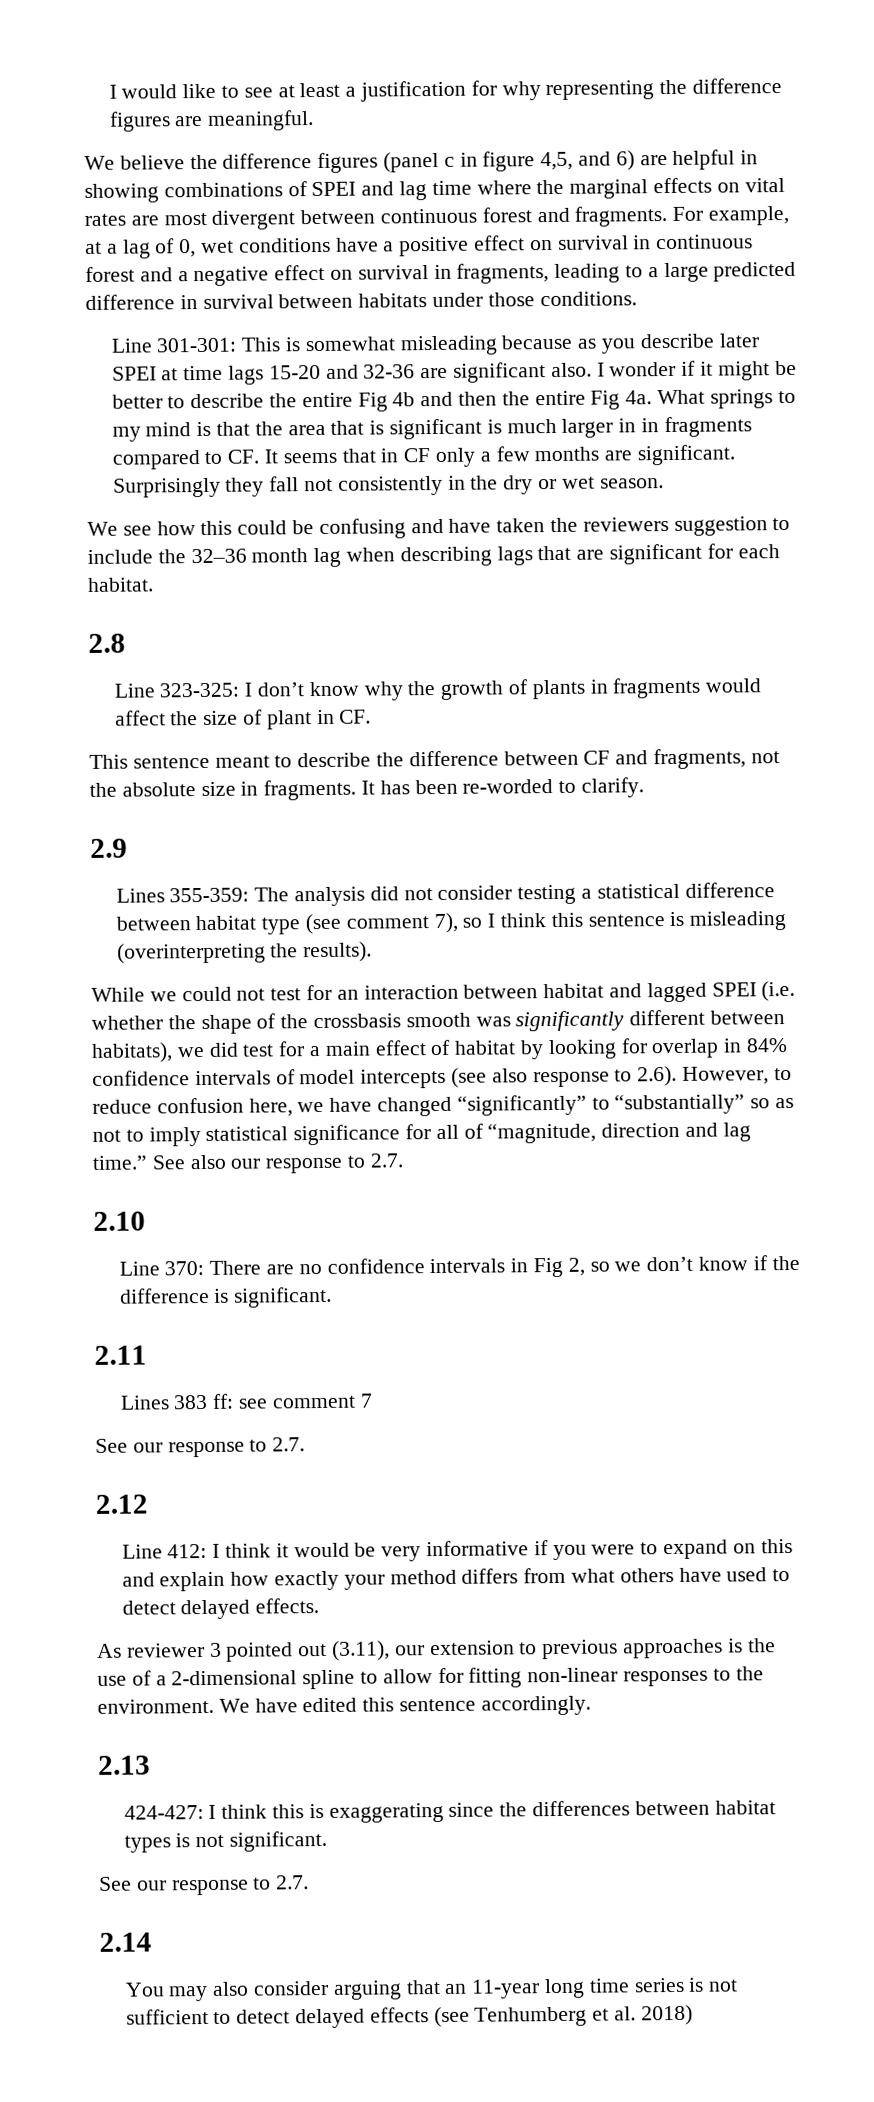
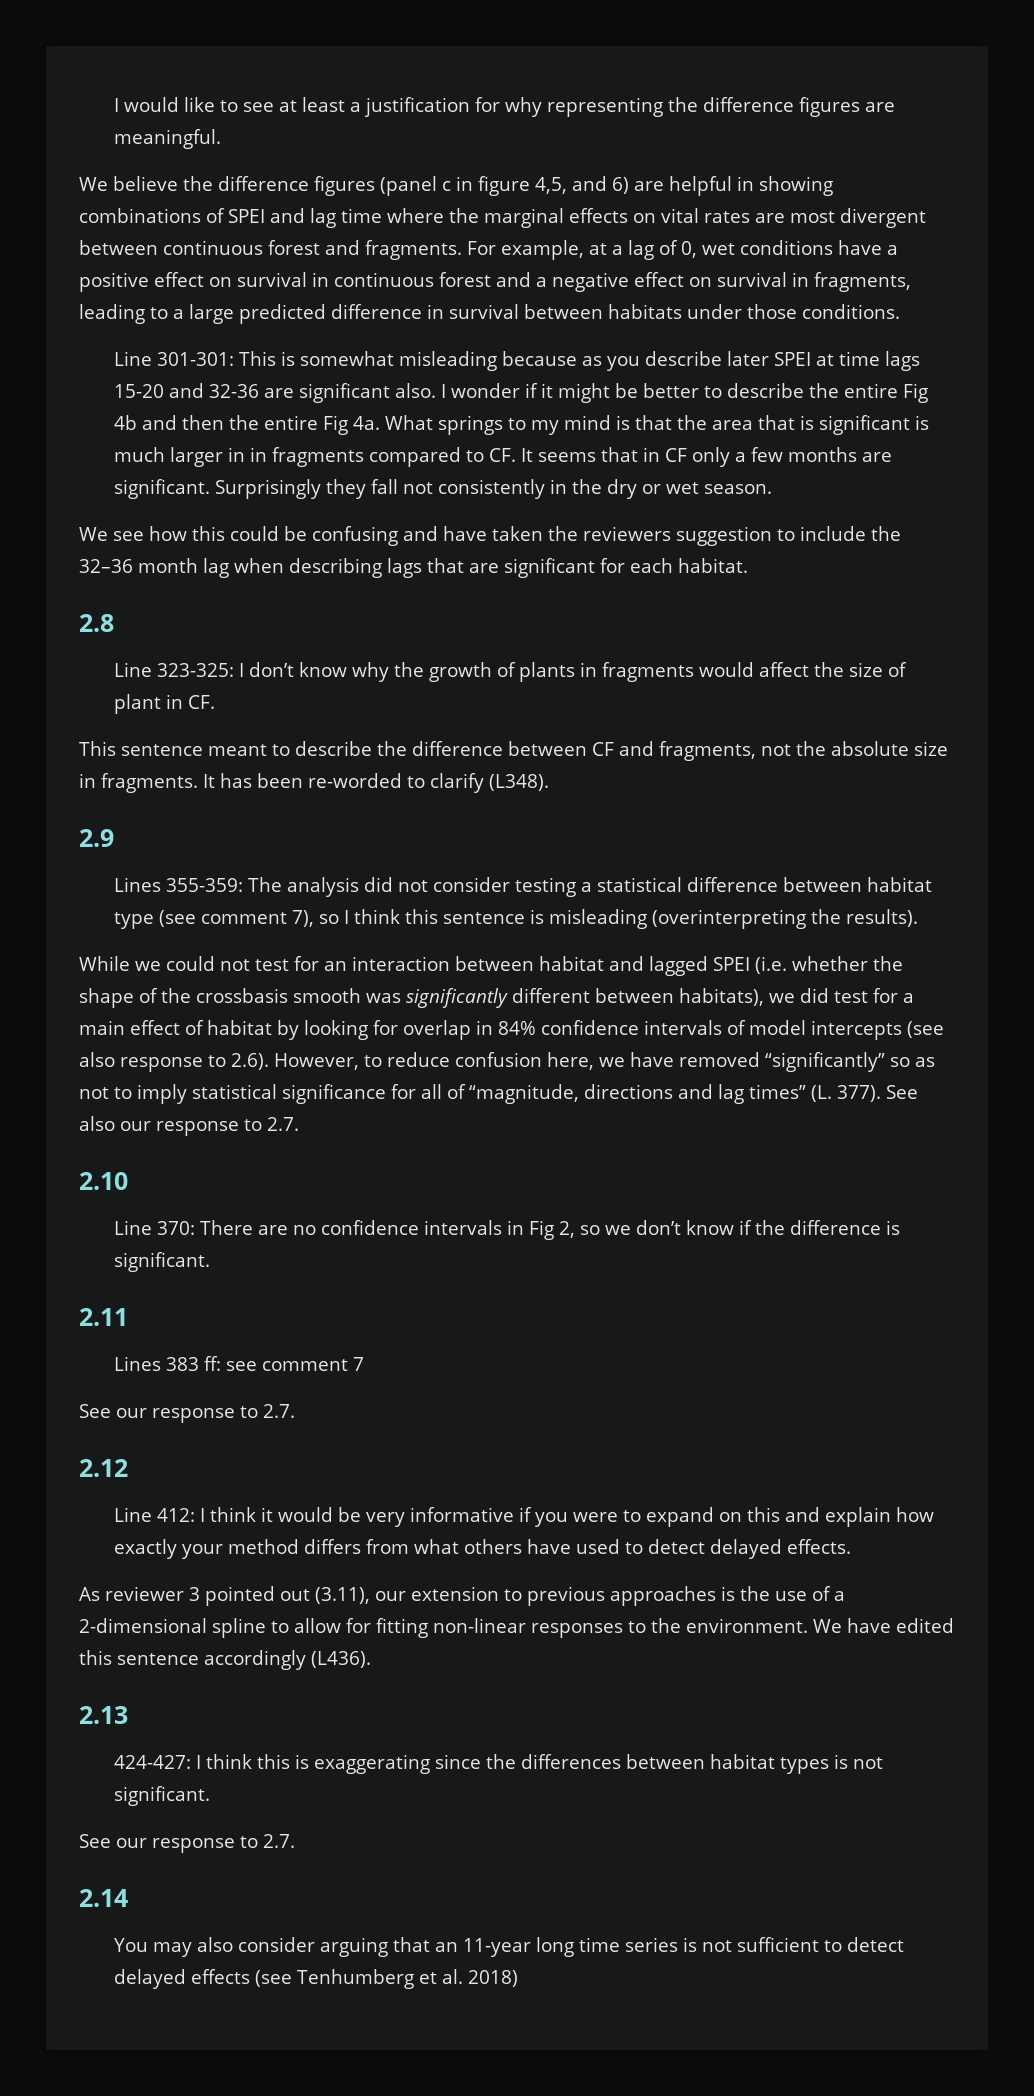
[581,777,645,798] clarify. -> [430,773,549,793] clarify (L348).
[377,1093,746,1117] changed “significantly” to “substantially” -> [679,1052,885,1072] removed “significantly”
[601,1122,751,1142] [92,1155,148,1170] direction and lag time.” -> [584,1084,881,1104] directions and lag times” (L. 377).
[480,1695,591,1716] accordingly. -> [204,1650,371,1670] accordingly (L436).

